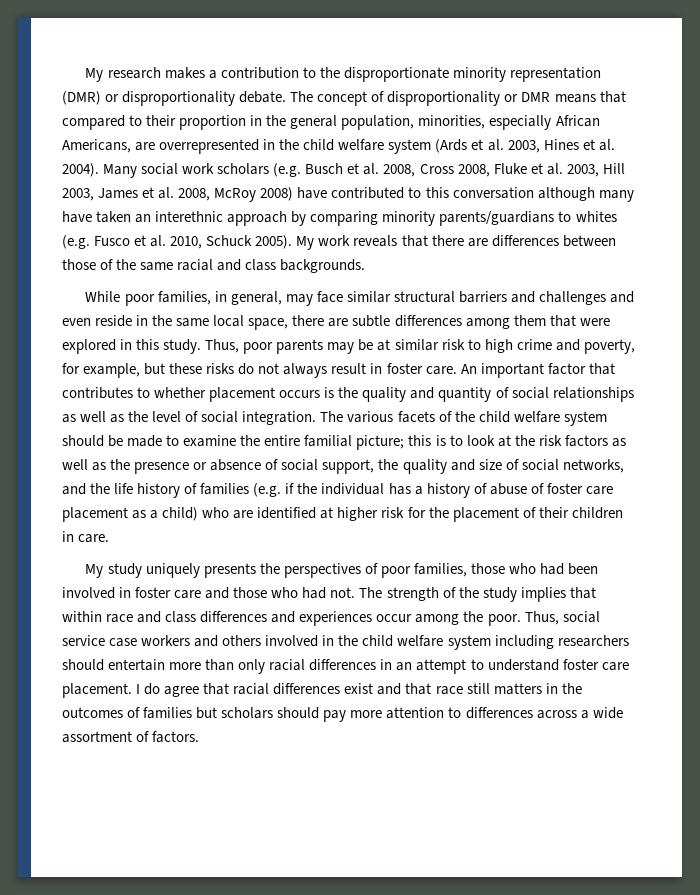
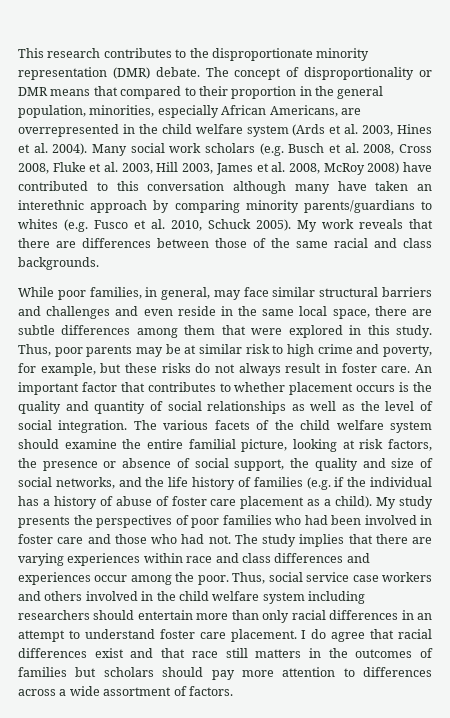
[85,67,299,82] My research makes a contribution -> [18,48,172,58] This research contributes
[105,91,236,106] or disproportionality -> (150, 73) none
[108,435,180,447] be made to -> (59, 444) none
[356,435,626,450] [62,459,107,471] picture; this is to look at the risk factors as well as -> [241,439,433,452] picture, looking at risk factors,
[162,507,623,522] [62,531,110,543] child) who are identified at higher risk for the placement of their children in care. // -> [335,496,373,508] child).
[145,563,200,578] uniquely -> (433, 502) none
[413,563,505,577] families, those -> [222,515,272,525] families
[386,587,596,602] strength of the study implies that -> [262,534,432,547] [18,553,141,566] study implies that there are varying experiences

